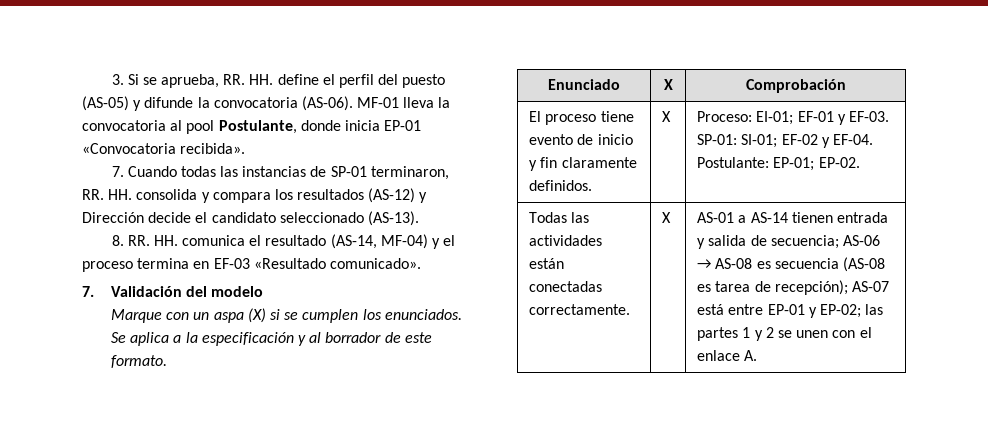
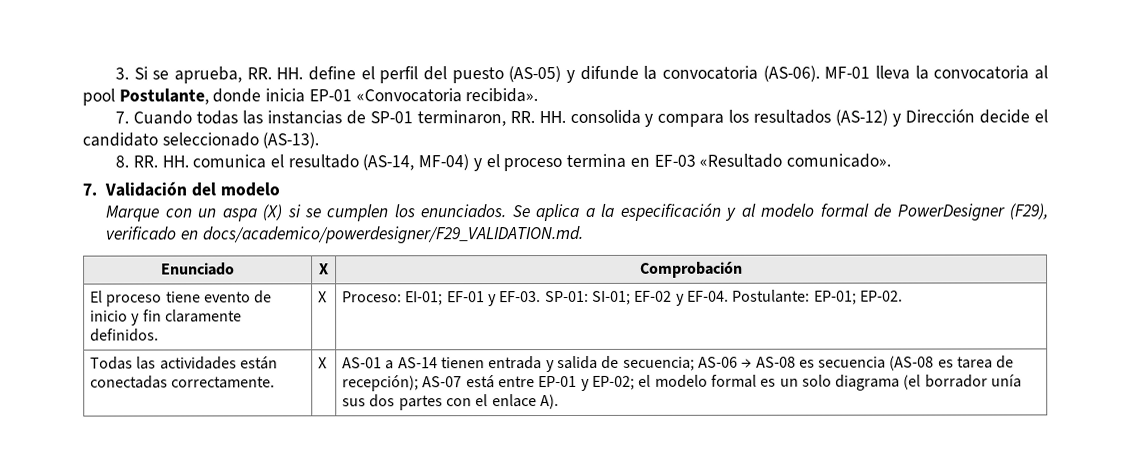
[325,332,432,343] [111,355,168,368] borrador de este formato. -> [760,203,1049,221] [105,225,584,244] modelo formal de PowerDesigner (F29), verificado en docs/academico/powerdesigner/F29_VALIDATION.md.
[865,304,884,315] [697,327,829,341] las partes 1 y 2 se unen -> [638,374,1023,391] [342,394,443,411] el modelo formal es un solo diagrama (el borrador unía sus dos partes
[744,350,758,361] A. -> [539,394,559,410] A).

